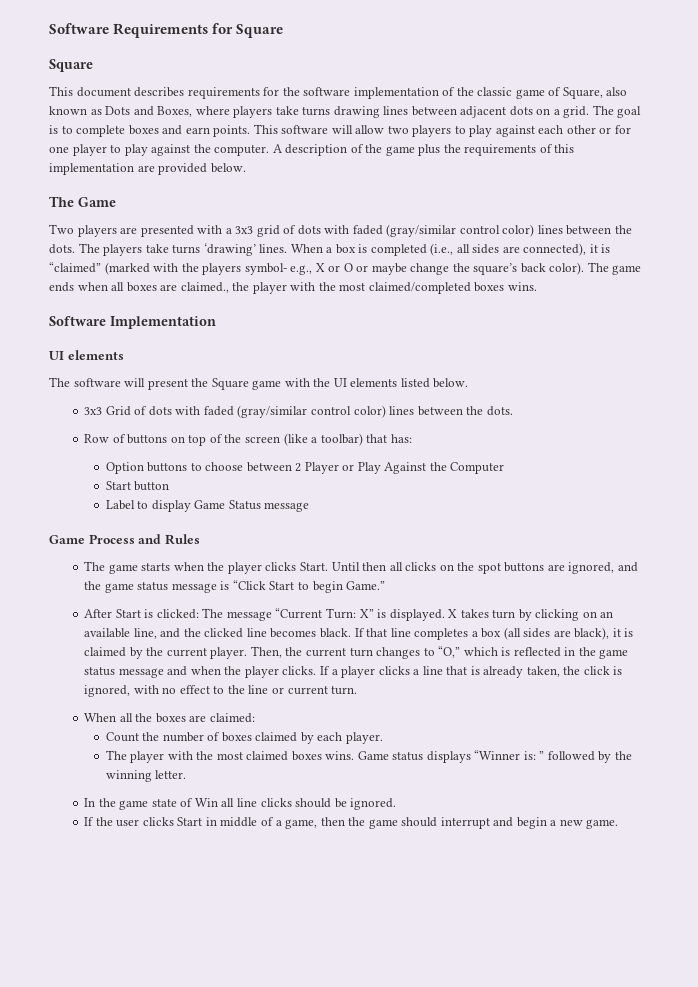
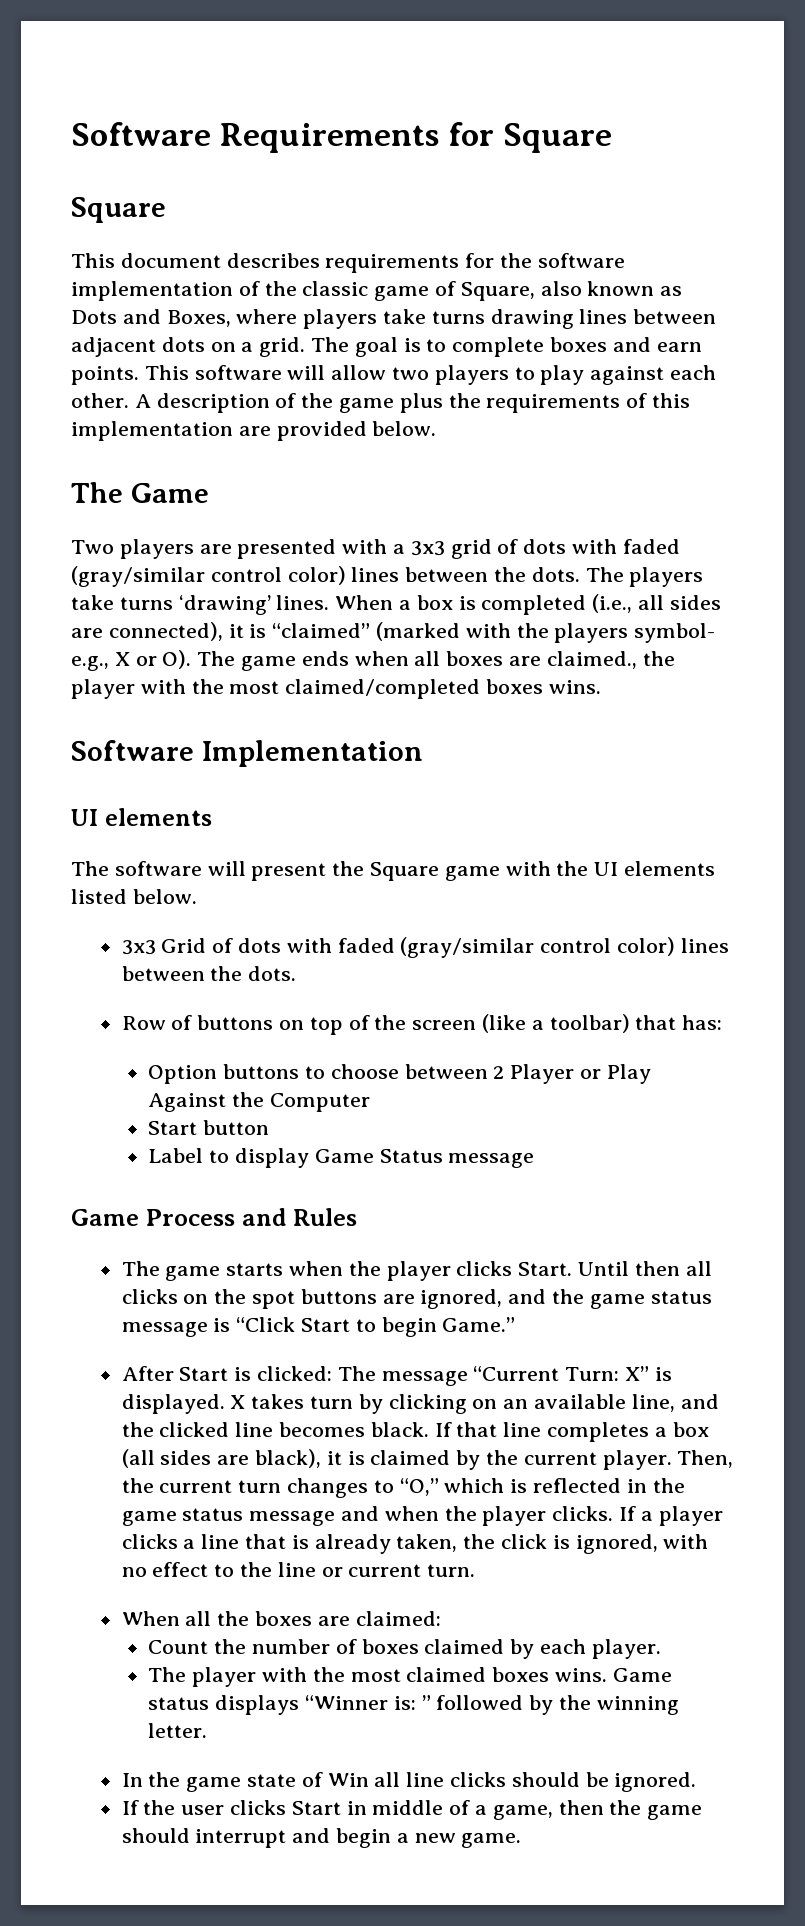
[566,125,631,134] [49,144,270,156] other or for one player to play against the computer. -> [71,393,129,408] other.
[343,262,585,275] O or maybe change the square’s back color). -> [162,650,192,669] O).

